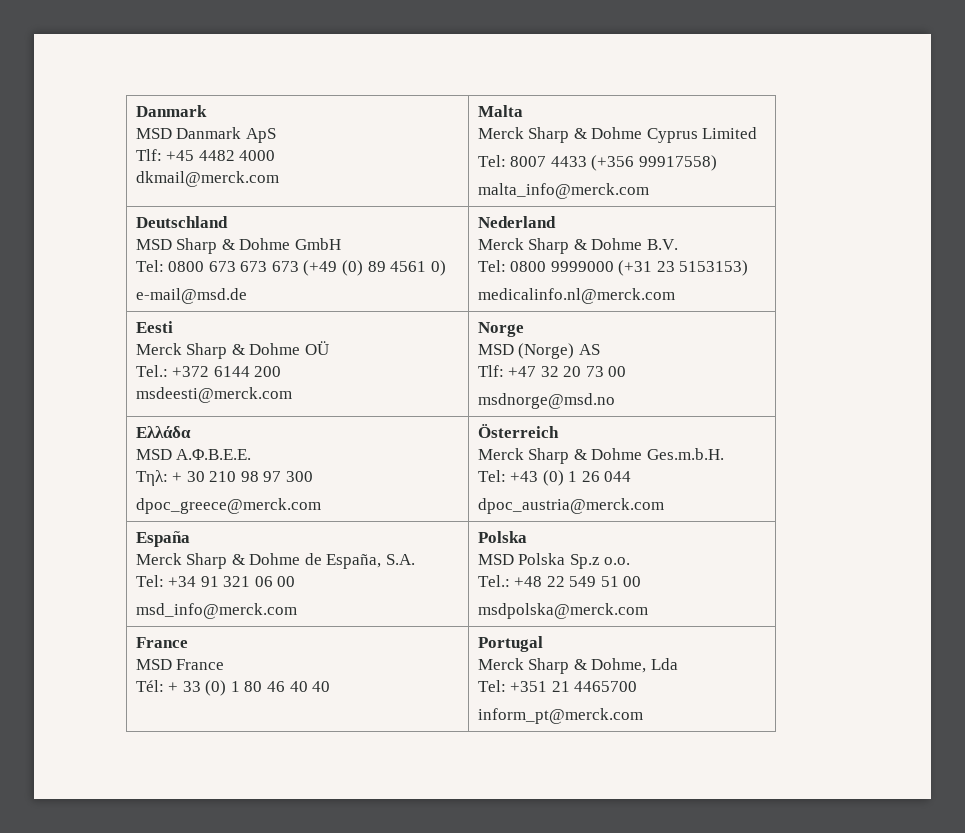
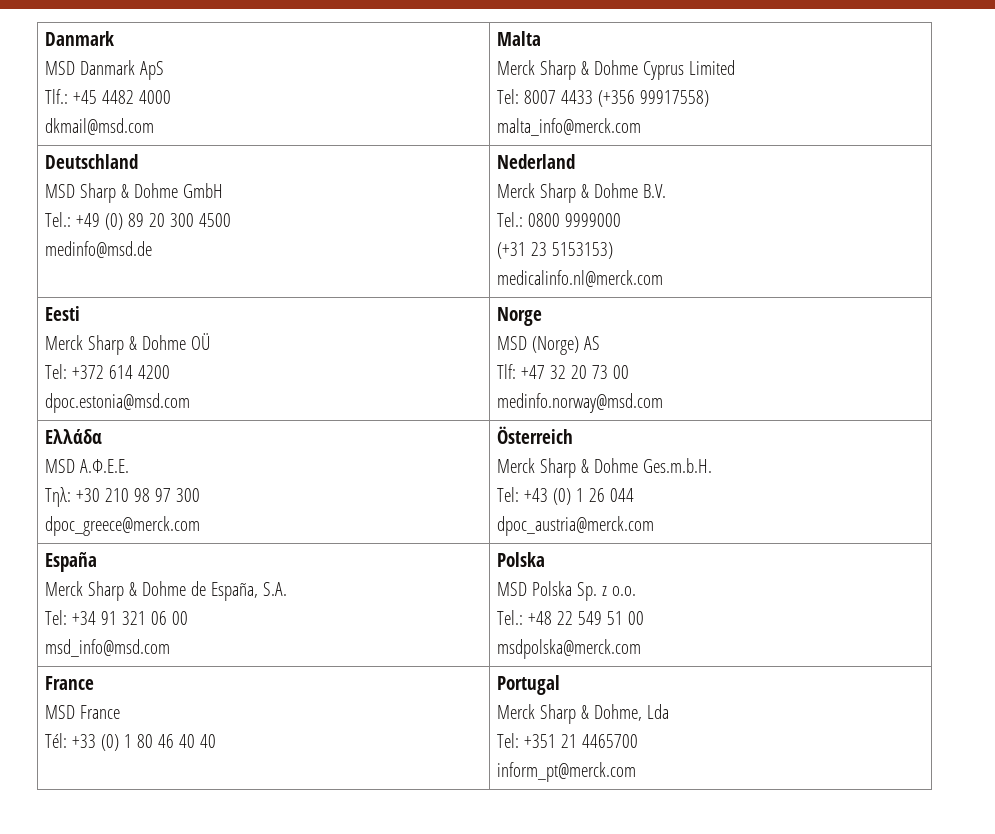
[135,149,162,161] Tlf: -> [44,89,68,104] Tlf.:
[135,171,279,187] dkmail@merck.com -> [44,118,154,135] dkmail@msd.com
[135,260,446,276] [135,288,247,304] Tel: 0800 673 673 673 (+49 (0) 89 4561 0) // e-mail@msd.de -> [44,212,231,230] [44,241,152,258] Tel.: +49 (0) 89 20 300 4500 // medinfo@msd.de
[477,260,506,272] Tel: -> [496,212,523,227] Tel.:
(614, 266) none -> (621, 220) //
[135,365,282,377] [135,387,292,403] Tel.: +372 6144 200 // msdeesti@merck.com -> [44,364,170,379] [44,393,190,413] Tel: +372 614 4200 // dpoc.estonia@msd.com
[477,393,615,409] msdnorge@msd.no -> [496,393,663,413] medinfo.norway@msd.com
[176,449,252,460] Α.Φ.Β.Ε.Ε. -> [79,459,129,473] Α.Φ.Ε.Ε.
[172,471,205,482] + 30 -> [75,488,100,502] +30
[135,603,297,619] msd_info@merck.com -> [44,639,170,657] msd_info@msd.com
[569,554,600,569] Sp.z -> [576,582,607,601] Sp. z
[168,681,201,692] + 33 -> [71,734,96,748] +33

